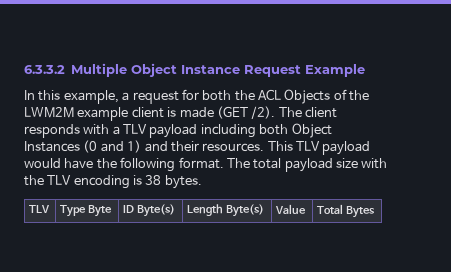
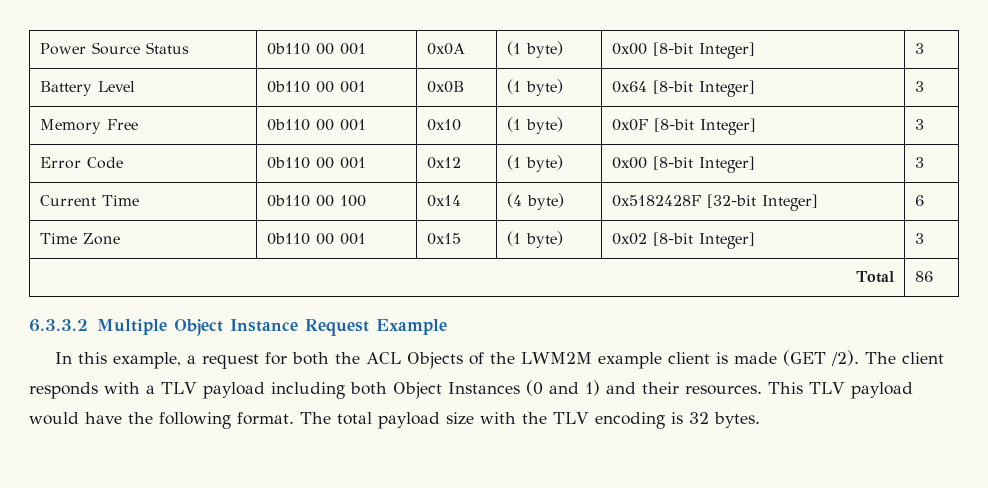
(24, 69) none -> [39,42,189,55] [266,43,366,55] [426,43,465,55] [506,41,563,58] [611,42,755,59] [914,43,924,54] [39,81,135,96] [266,81,366,93] [426,81,464,93] [506,79,563,96] [611,80,755,97] [914,81,924,92] [39,119,138,134] [266,119,366,131] [426,119,461,131] [506,117,563,134] [611,118,756,135] [914,119,924,130] [39,157,123,169] [266,157,366,169] [426,157,461,169] [506,155,563,172] [611,156,755,173] [914,157,924,168] [39,195,139,206] [266,195,366,207] [426,195,461,207] [506,193,564,210] [611,194,818,211] [914,195,924,206] [39,233,120,245] [266,233,366,245] [426,233,461,245] [506,231,563,248] [611,232,755,249] [914,233,924,244] [855,271,895,283] [914,271,933,282] Power Source Status | 0b110 00 001 | 0x0A | (1 byte) | 0x00 [8-bit Integer] | 3 // Battery Level | 0b110 00 001 | 0x0B | (1 byte) | 0x64 [8-bit Integer] | 3 // Memory Free | 0b110 00 001 | 0x10 | (1 byte) | 0x0F [8-bit Integer] | 3 // Error Code | 0b110 00 001 | 0x12 | (1 byte) | 0x00 [8-bit Integer] | 3 // Current Time | 0b110 00 100 | 0x14 | (4 byte) | 0x5182428F [32-bit Integer] | 6 // Time Zone | 0b110 00 001 | 0x15 | (1 byte) | 0x02 [8-bit Integer] | 3 // Total | 86 //
[145,175,162,185] 38 -> [688,412,709,424] 32
[29,205,51,213] [60,205,113,217] [123,204,176,217] [187,204,265,217] [275,204,307,214] [317,204,376,218] // TLV | Type Byte | ID Byte(s) | Length Byte(s) | Value | Total Bytes -> (760, 420) none

